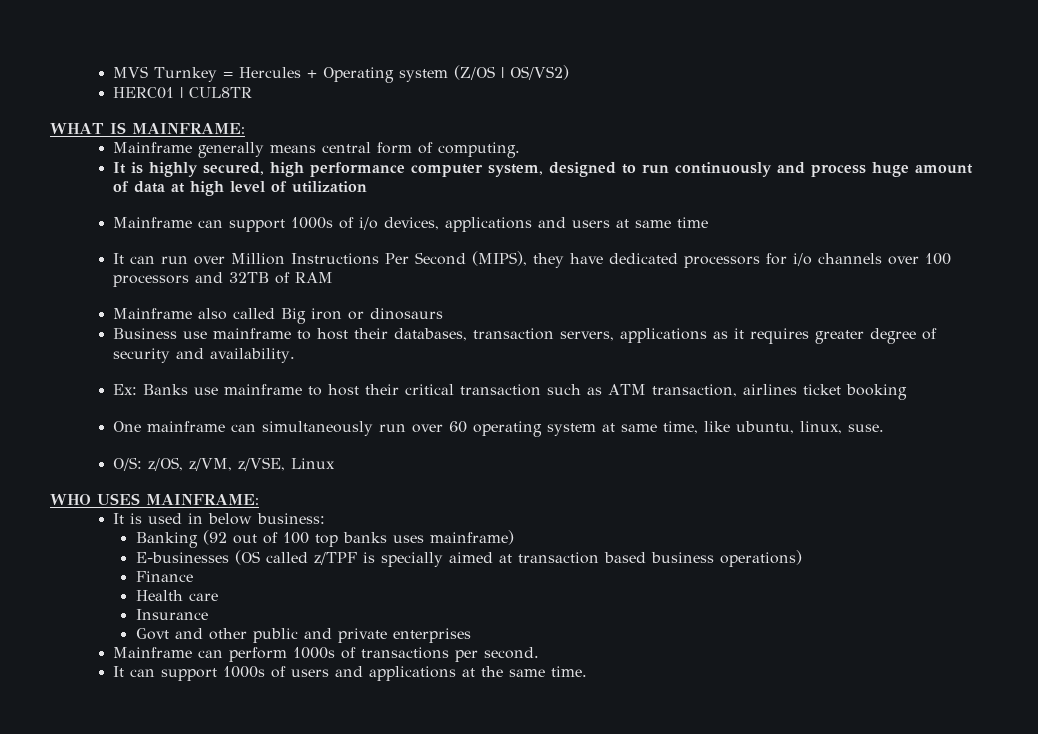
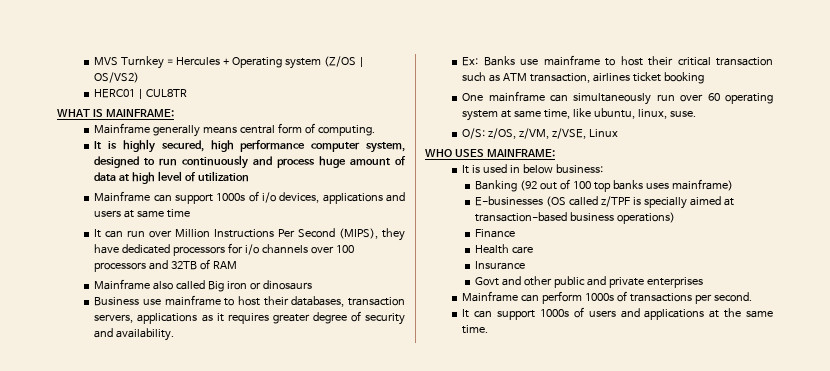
[517,552,646,564] transaction based -> [474,212,567,222] transaction-based

